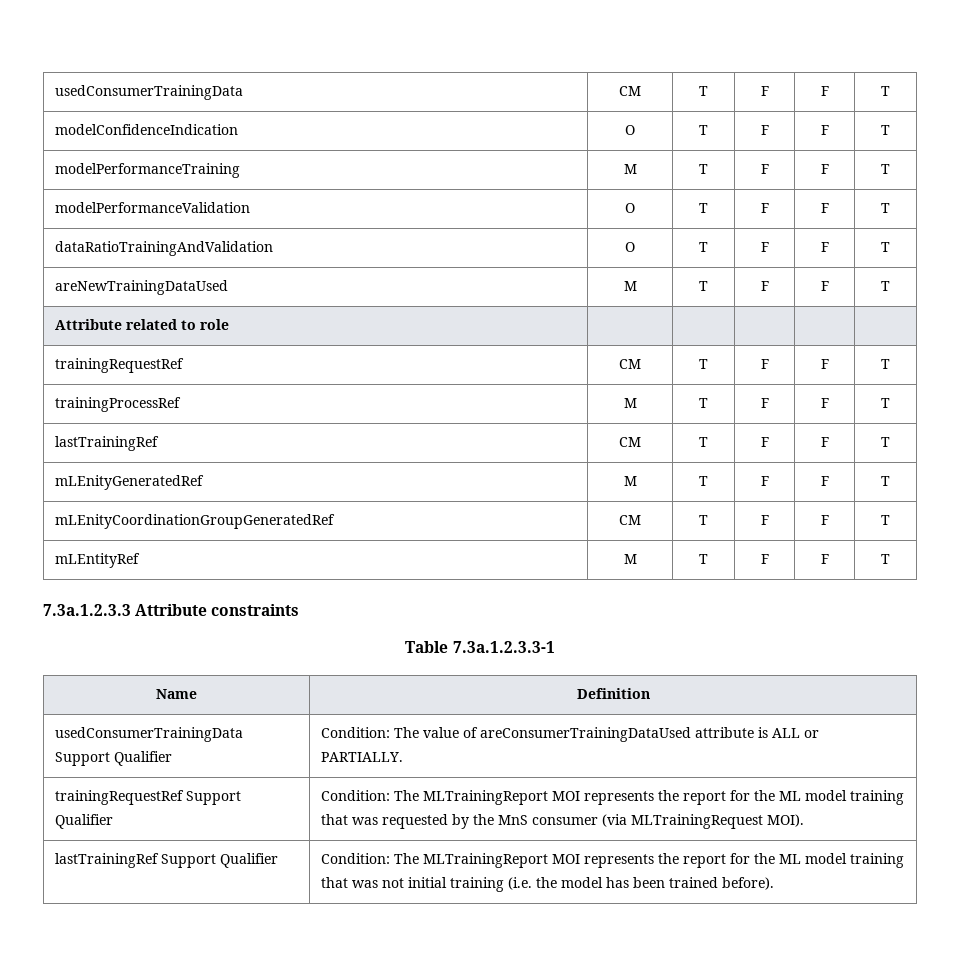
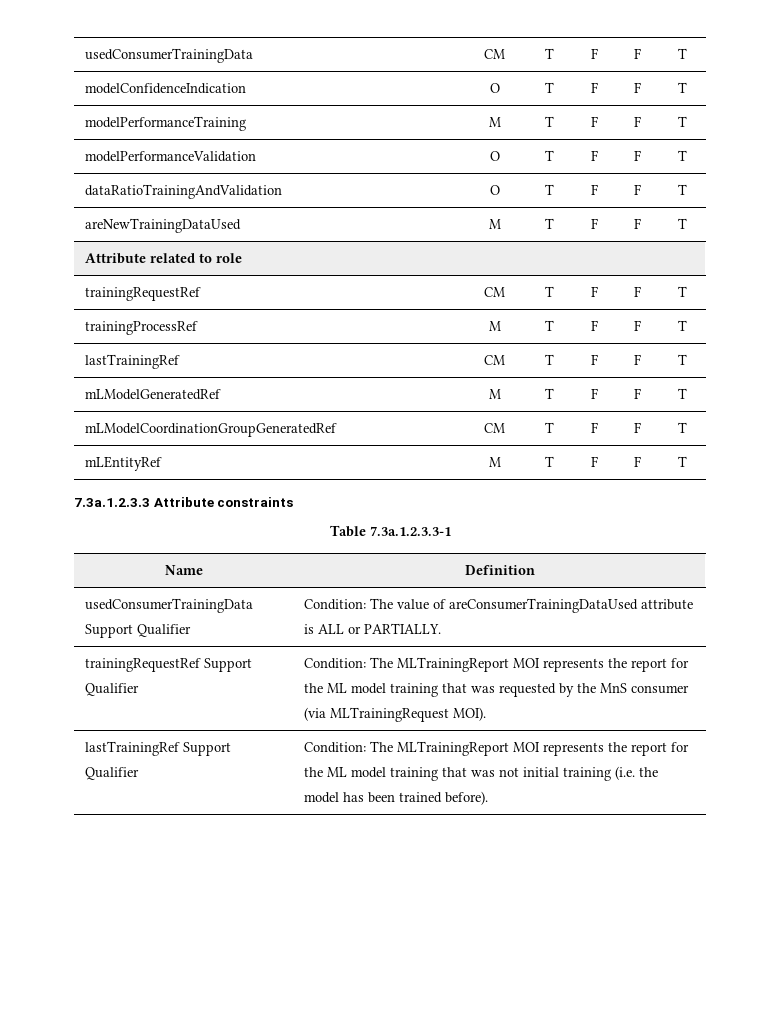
[55,475,205,490] [623,476,637,486] [699,476,708,486] [760,476,769,486] [820,476,829,486] [881,476,890,486] [55,514,336,529] mLEnityGeneratedRef | M | T | F | F | T // mLEnityCoordinationGroupGeneratedRef -> [85,389,222,400] [488,389,501,399] [545,388,554,399] [590,388,598,399] [633,388,641,399] [677,388,687,399] [85,423,338,437] mLModelGeneratedRef | M | T | F | F | T // mLModelCoordinationGroupGeneratedRef

